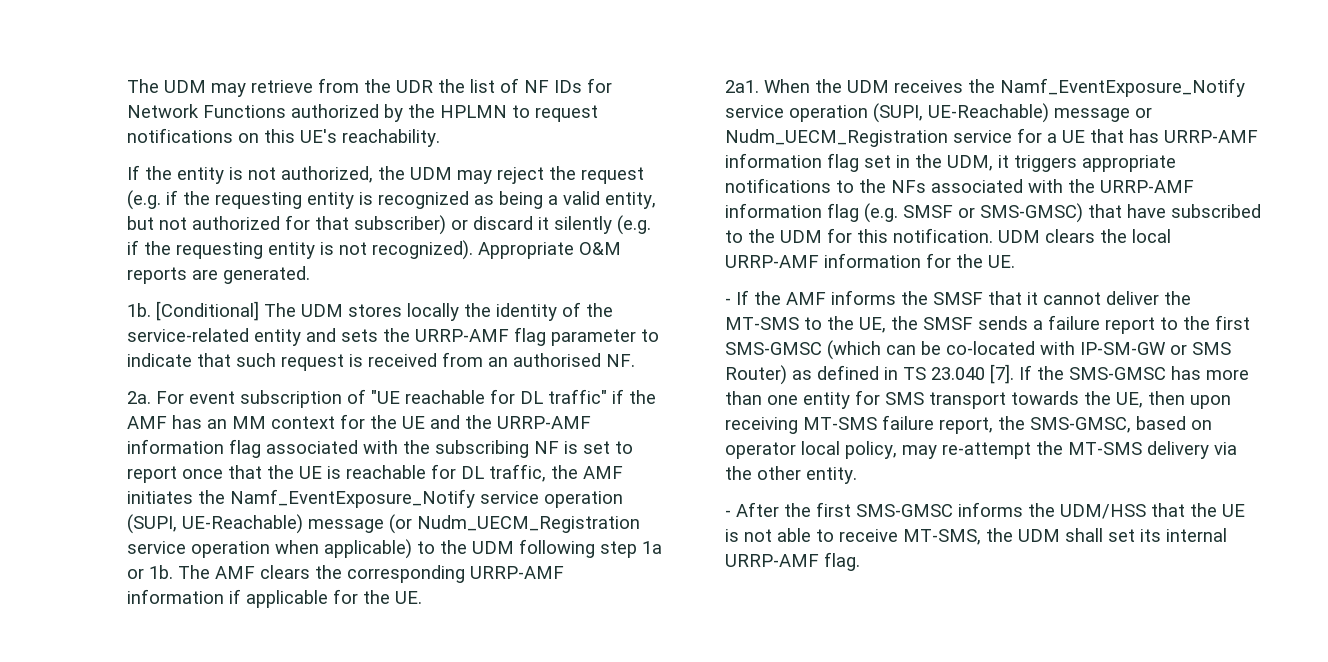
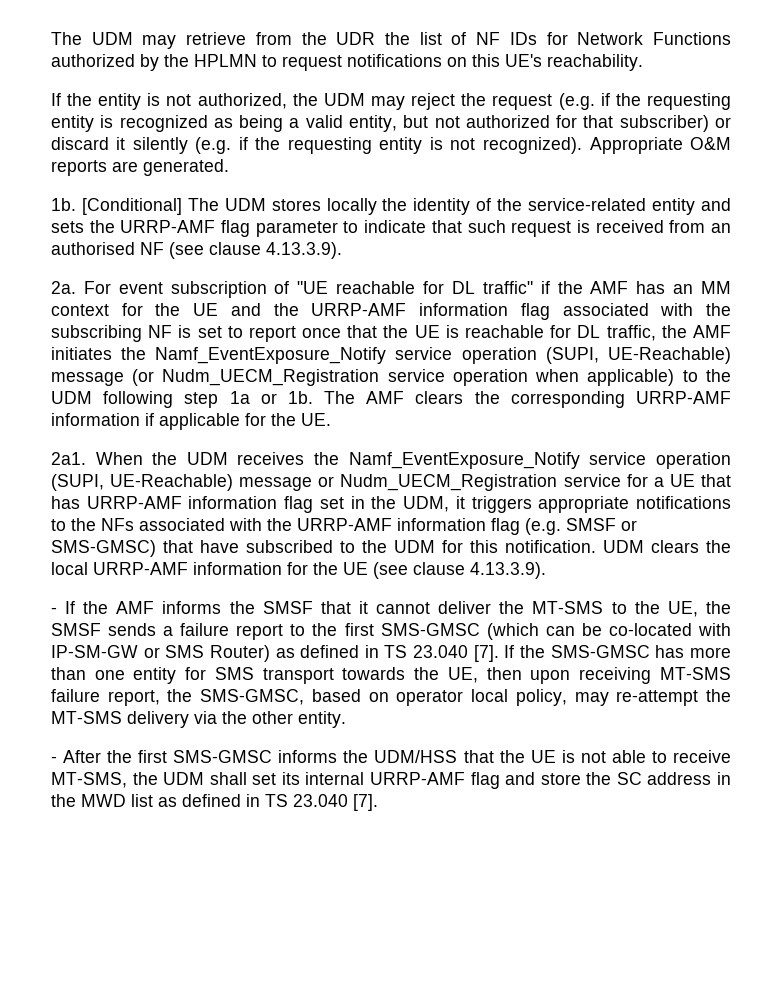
[605,354,635,367] NF. -> [139,242,342,259] NF (see clause 4.13.3.9).
[987,255,1015,268] UE. -> [342,562,546,579] UE (see clause 4.13.3.9).
[823,552,860,571] flag. -> [470,772,732,789] [50,794,378,811] flag and store the SC address in the MWD list as defined in TS 23.040 [7].

